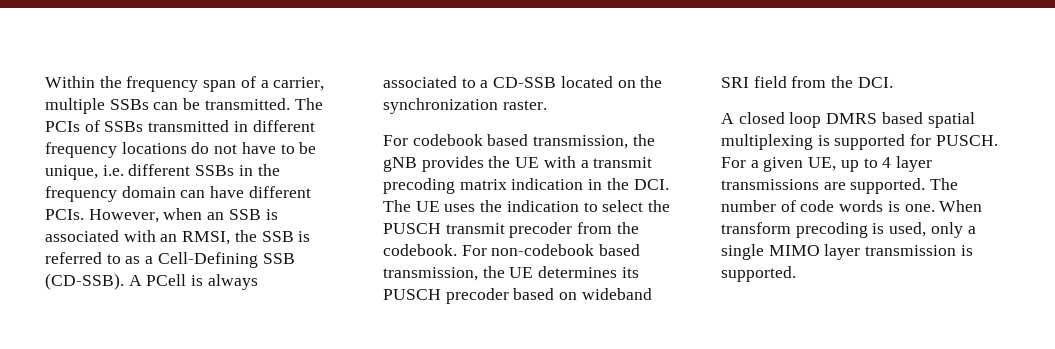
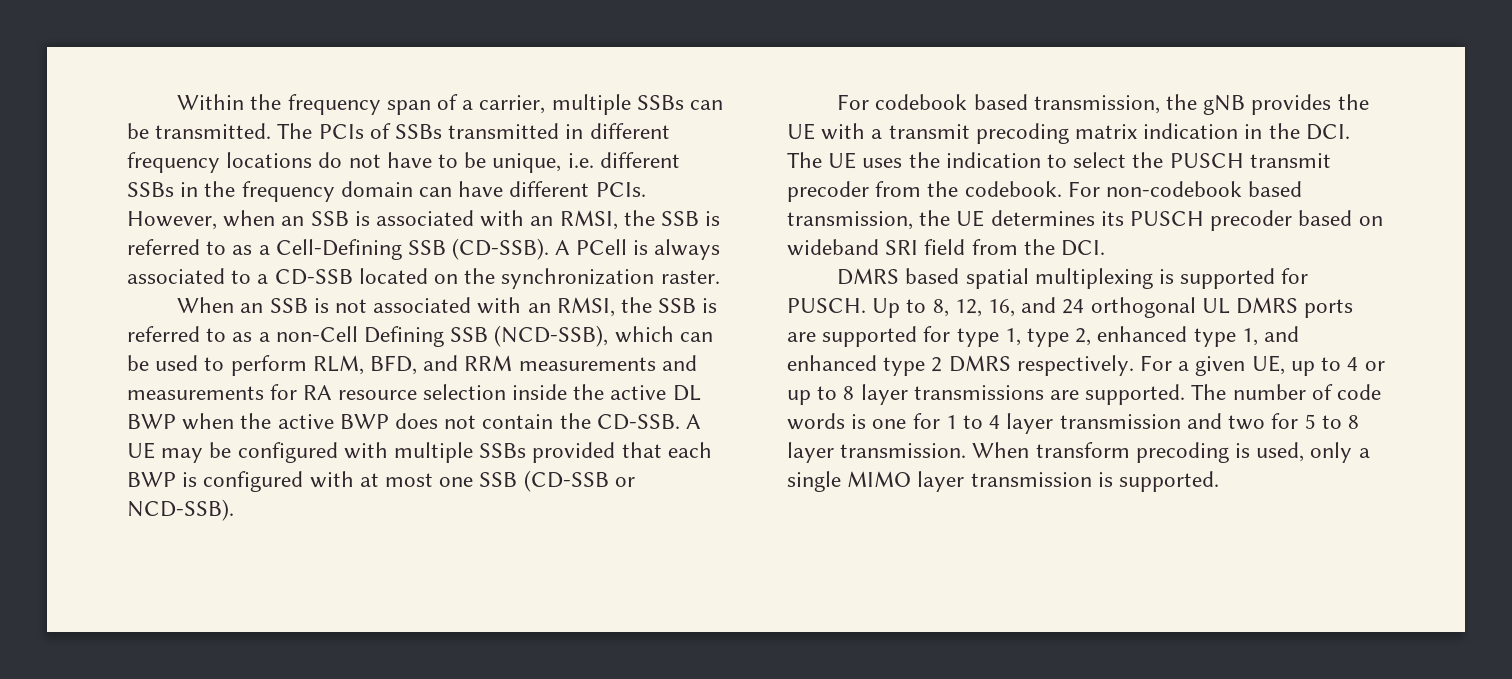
(547, 105) none -> [177,297,718,317] [127,325,713,347] [127,355,697,376] [127,384,701,401] [127,413,702,430] [127,442,712,463] [127,470,635,492] [127,499,234,521] // When an SSB is not associated with an RMSI, the SSB is referred to as a non-Cell Defining SSB (NCD-SSB), which can be used to perform RLM, BFD, and RRM measurements and measurements for RA resource selection inside the active DL BWP when the active BWP does not contain the CD-SSB. A UE may be configured with multiple SSBs provided that each BWP is configured with at most one SSB (CD-SSB or NCD-SSB).
[721,112,822,128] A closed loop -> (1106, 248) none
(998, 140) none -> [872,297,1354,318] [787,326,1300,347] [787,355,1134,376] Up to 8, 12, 16, and 24 orthogonal UL DMRS ports are supported for type 1, type 2, enhanced type 1, and enhanced type 2 DMRS respectively.
(892, 162) none -> [1364,361,1385,371] [787,386,855,405] or up to 8
[904,204,935,212] one. -> [872,413,1359,434] [787,442,967,463] one for 1 to 4 layer transmission and two for 5 to 8 layer transmission.

